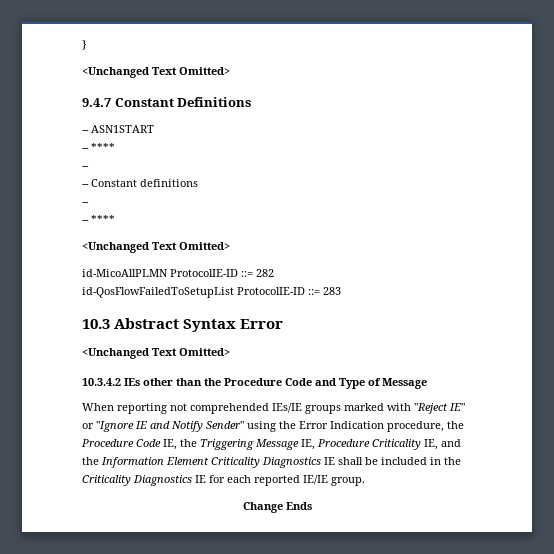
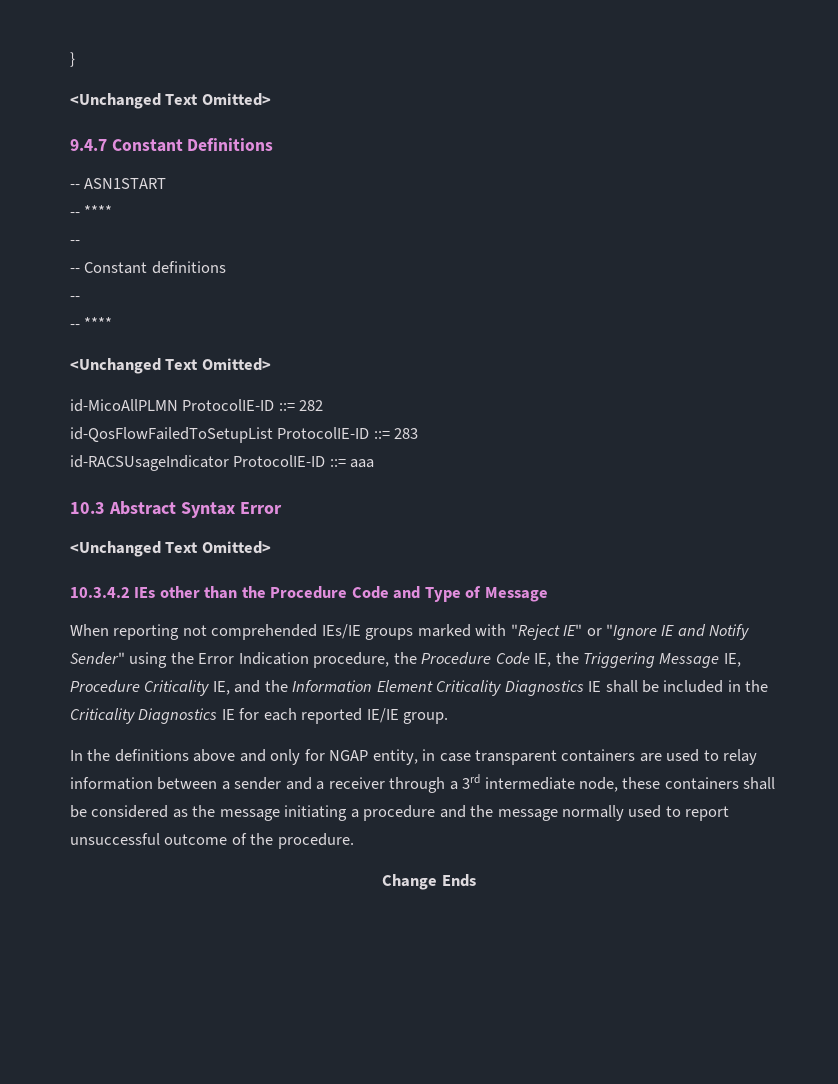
(341, 291) none -> [70,455,375,471] // id-RACSUsageIndicator ProtocolIE-ID ::= aaa
(365, 481) none -> [70,749,758,765] [70,774,776,793] [70,805,730,821] [70,833,354,849] // In the definitions above and only for NGAP entity, in case transparent containers are used to relay information between a sender and a receiver through a 3rd intermediate node, these containers shall be considered as the message initiating a procedure and the message normally used to report unsuccessful outcome of the procedure.

